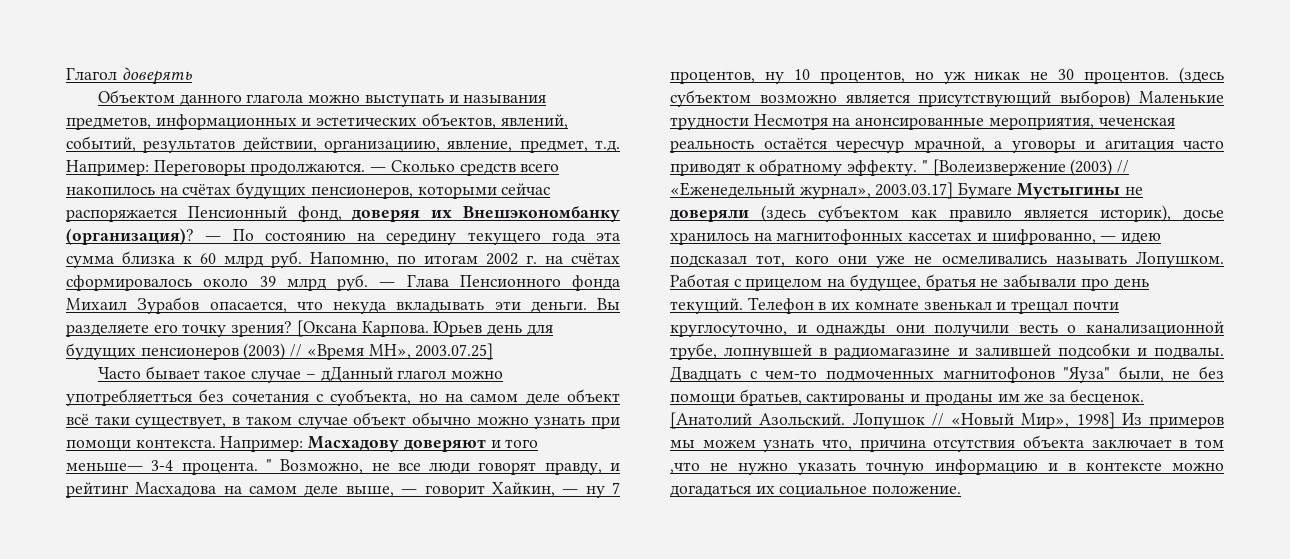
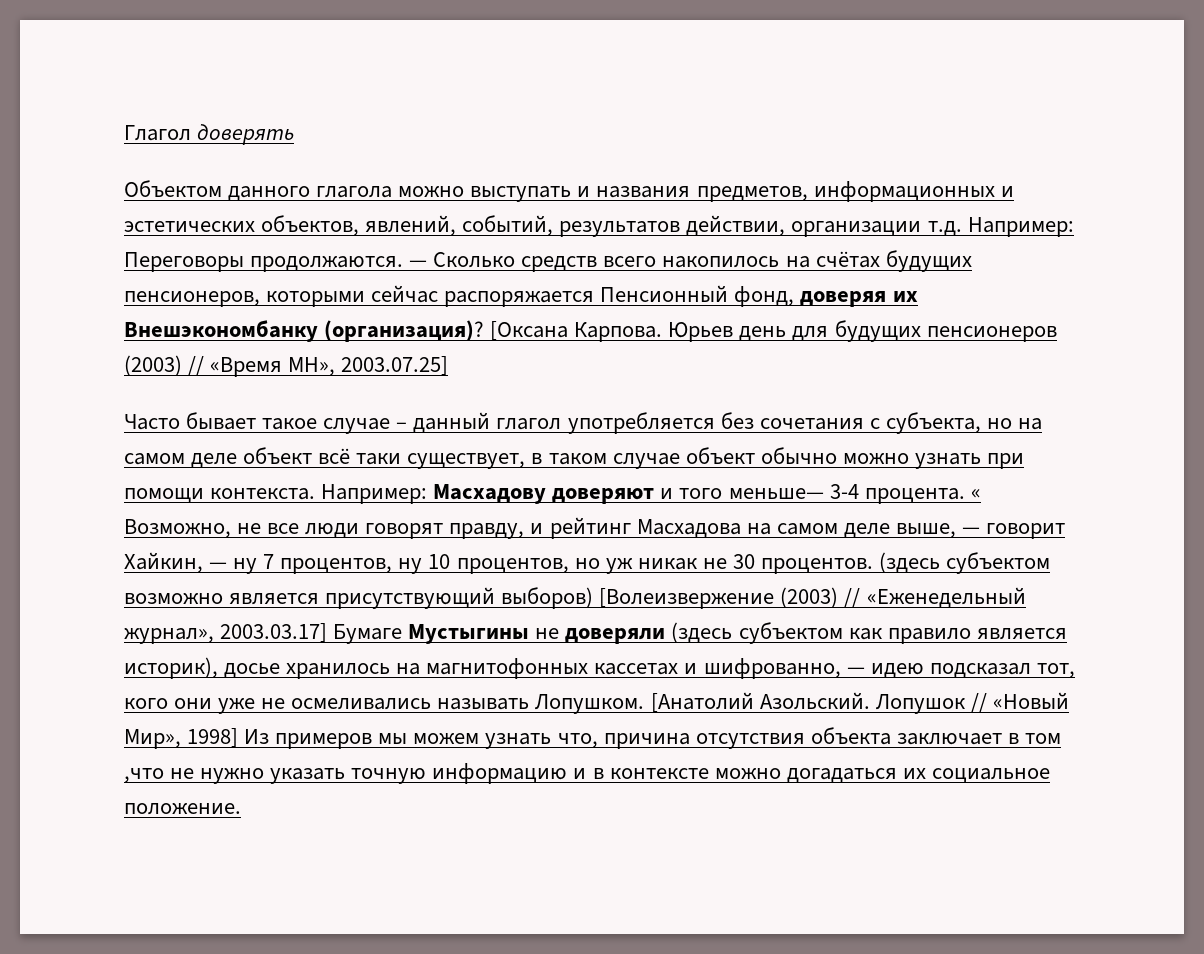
[463,95,547,103] называния -> [596,186,691,198] названия
[324,140,588,153] организациию, явление, предмет, -> [791,221,922,237] организации
[205,229,620,245] [66,251,620,268] [66,274,620,291] [66,297,620,314] [66,321,293,337] ― По состоянию на середину текущего года эта сумма близка к 60 млрд руб. Напомню, по итогам 2002 г. на счётах сформировалось около 39 млрд руб. ― Глава Пенсионного фонда Михаил Зурабов опасается, что некуда вкладывать эти деньги. Вы разделяете его точку зрения? -> (485, 331) none
[320,366,504,382] [66,389,192,406] дДанный глагол можно употребляетться -> [413,412,715,434] данный глагол употребляется
[330,389,412,406] суобъекта, -> [885,412,981,434] субъекта,
[265,459,272,471] " -> [970,489,981,499] «
[1139,91,1224,103] [670,114,1175,130] [670,137,1224,153] [670,159,928,176] Маленькие трудности Несмотря на анонсированные мероприятия, чеченская реальность остаётся чересчур мрачной, а уговоры и агитация часто приводят к обратному эффекту. " -> (594, 598) none
[670,274,1149,291] [670,297,1119,314] [670,321,1224,337] [670,343,1224,360] [670,366,1224,383] [670,389,1144,406] Работая с прицелом на будущее, братья не забывали про день текущий. Телефон в их комнате звенькал и трещал почти круглосуточно, и однажды они получили весть о канализационной трубе, лопнувшей в радиомагазине и залившей подсобки и подвалы. Двадцать с чем-то подмоченных магнитофонов "Яуза" были, не без помощи братьев, сактированы и проданы им же за бесценок. -> (645, 704) none

